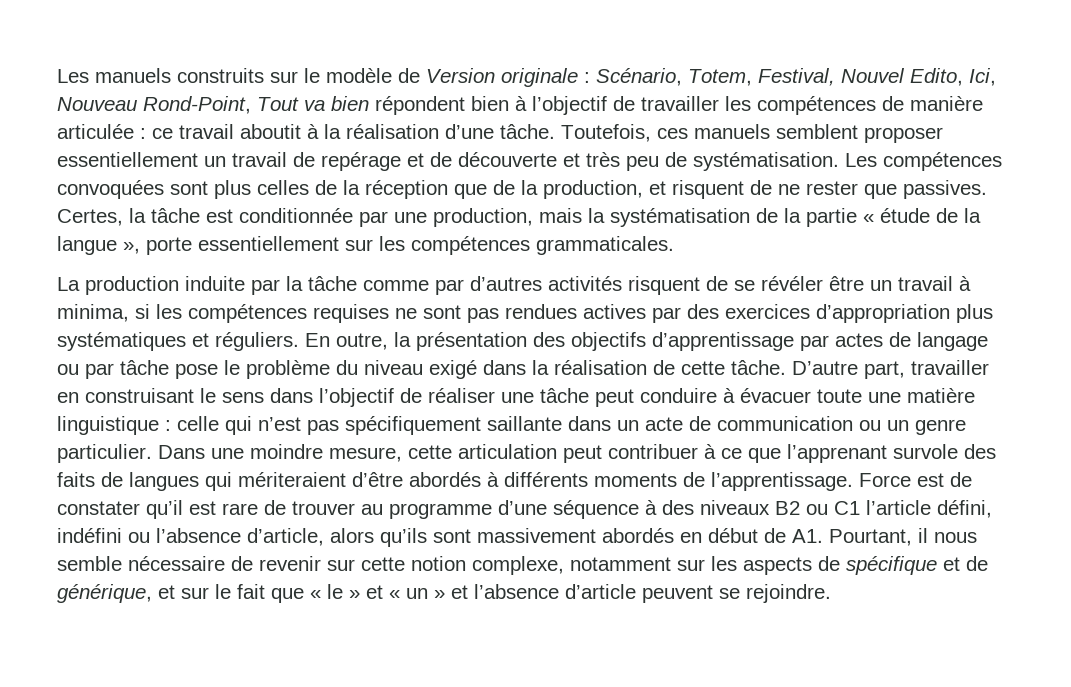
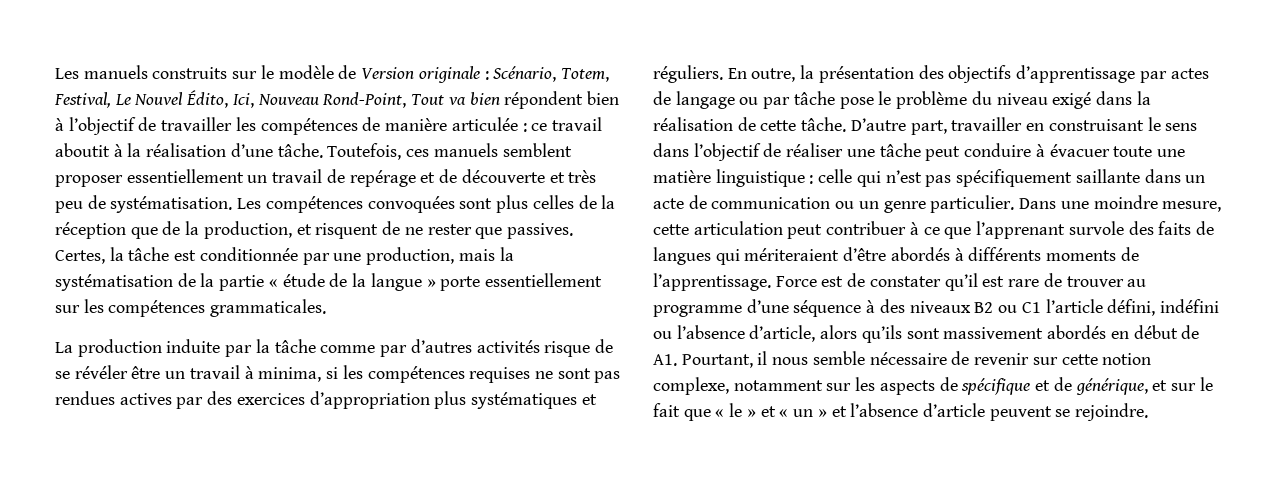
[841,68,963,86] Nouvel Edito, -> [114,90,229,108] Le Nouvel Édito,
[123,242,140,254] », -> [426,279,436,287] »
[628,276,700,295] risquent -> [544,341,591,357] risque

